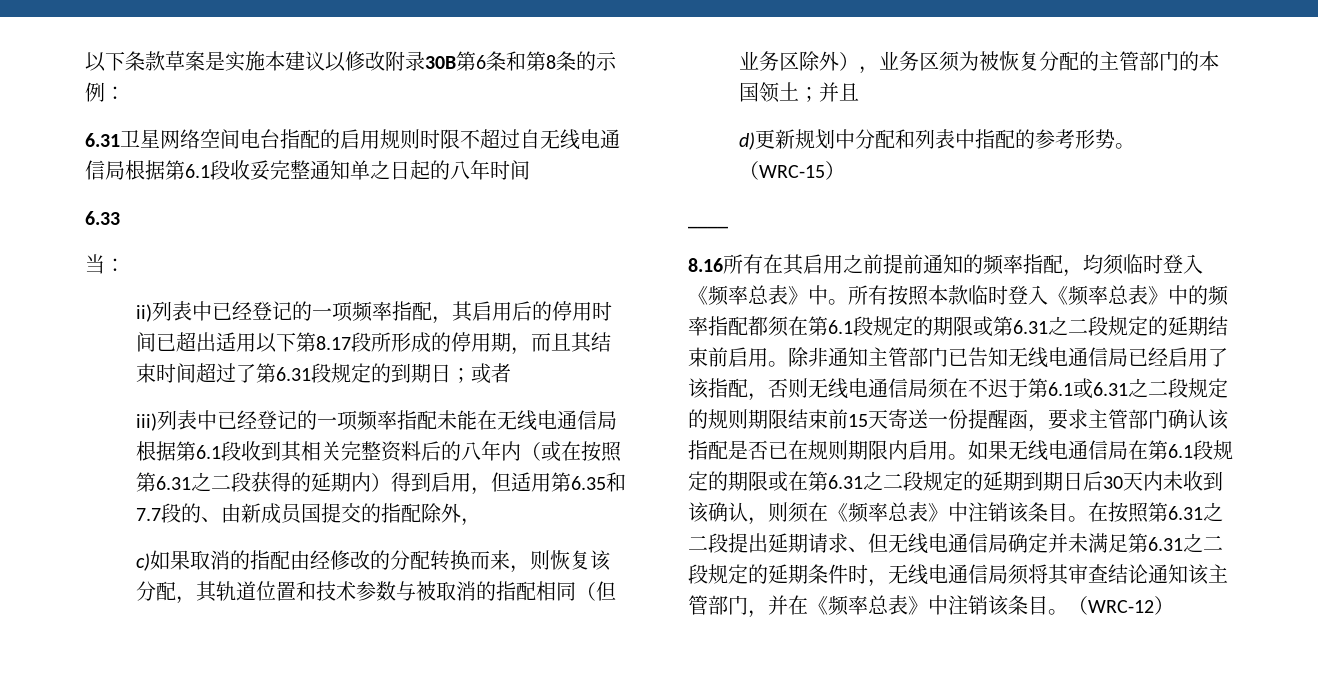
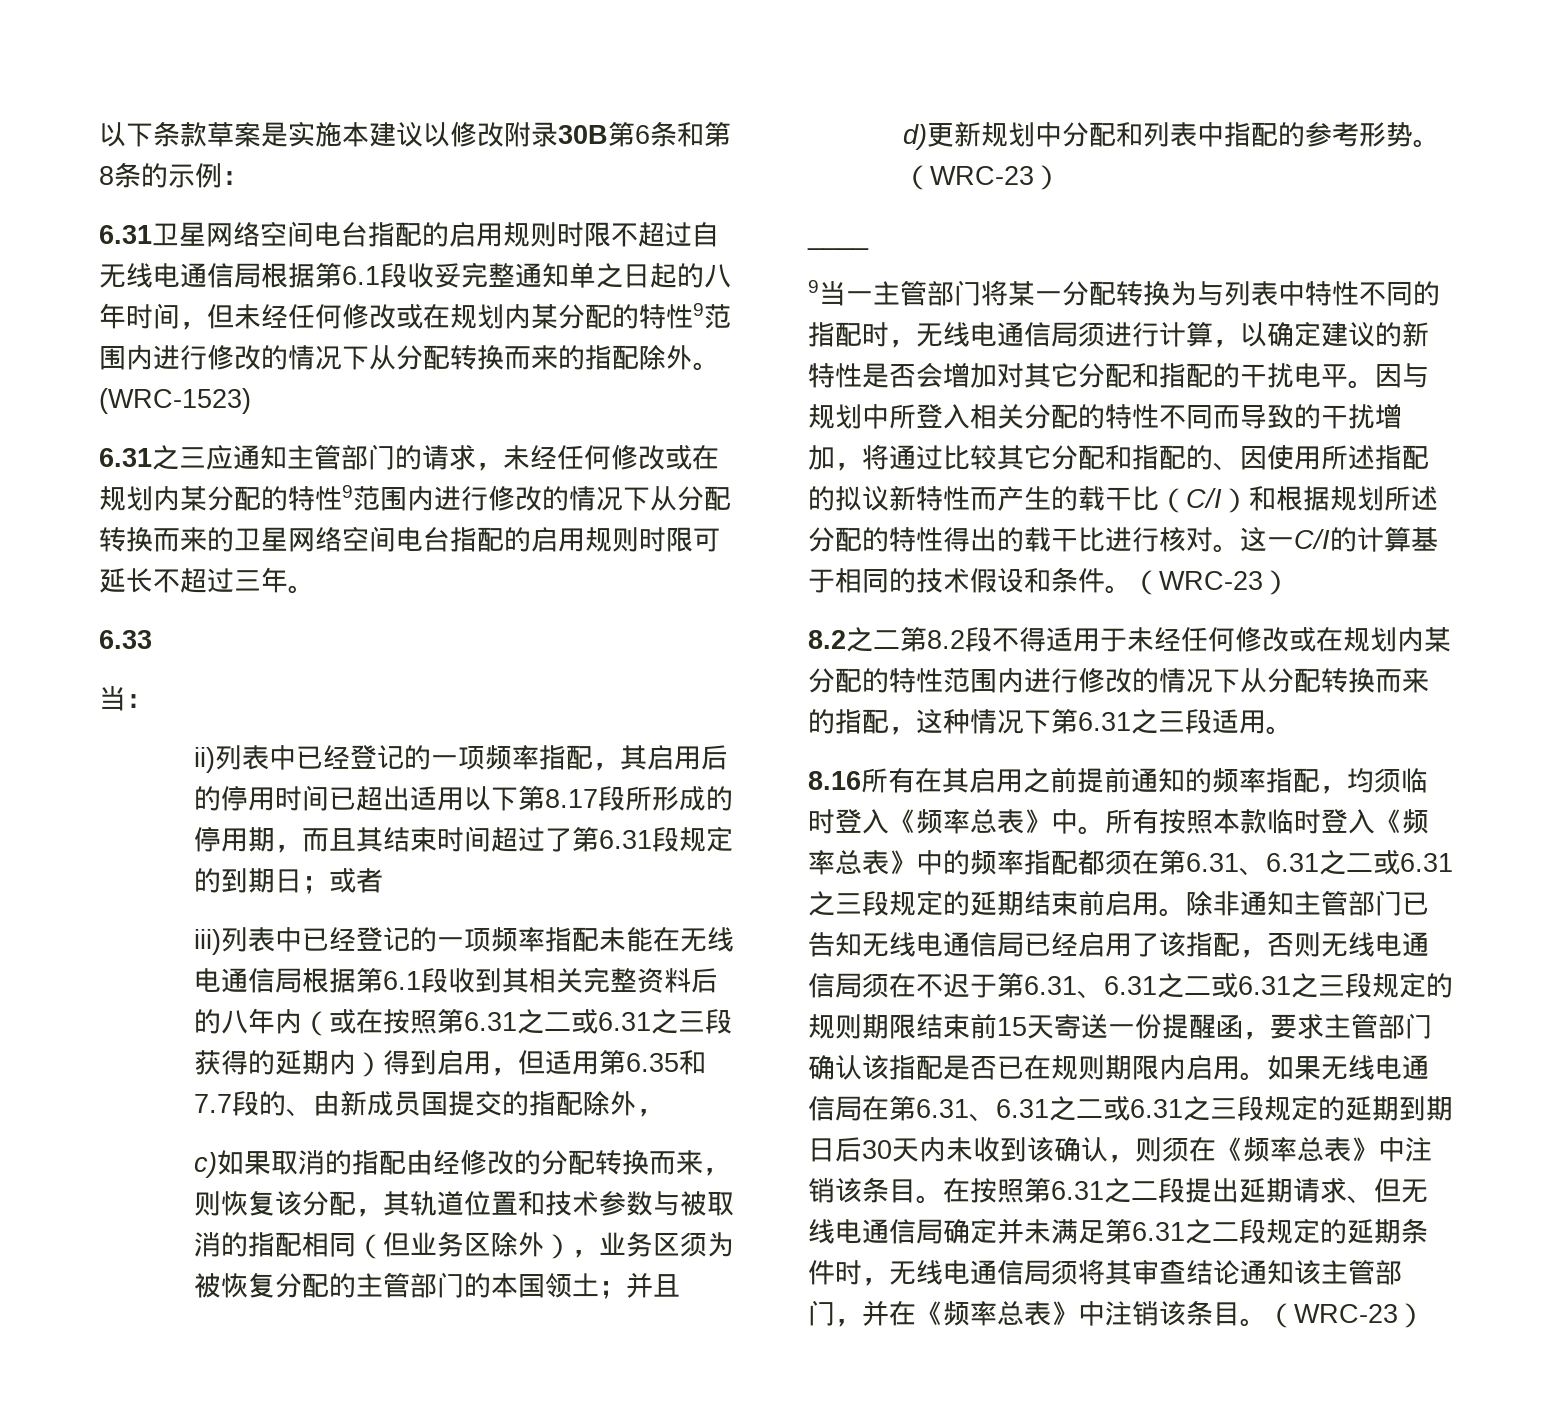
(530, 170) none -> [180,303,731,330] [99,344,720,371] [99,388,251,414] [99,444,719,471] [99,485,731,511] [99,526,720,552] [99,567,315,594] ，但未经任何修改或在规划内某分配的特性9范围内进行修改的情况下从分配转换而来的指配除外。(WRC-1523) // 6.31之三应通知主管部门的请求，未经任何修改或在规划内某分配的特性9范围内进行修改的情况下从分配转换而来的卫星网络空间电台指配的启用规则时限可延长不超过三年。
(232, 482) none -> [571,1009,706,1034] 或6.31之三
[759,165,826,178] WRC-15 -> [930,166,1035,185] WRC-23
(728, 227) none -> [808,280,1440,306] [808,321,1429,348] [808,362,1429,389] [808,403,1402,429] [808,444,1429,471] [808,485,1438,513] [808,526,1438,553] [808,567,1290,595] [808,626,1451,652] [808,667,1429,693] [808,708,1293,735] // 9当一主管部门将某一分配转换为与列表中特性不同的指配时，无线电通信局须进行计算，以确定建议的新特性是否会增加对其它分配和指配的干扰电平。因与规划中所登入相关分配的特性不同而导致的干扰增加，将通过比较其它分配和指配的、因使用所述指配的拟议新特性而产生的载干比（C/I）和根据规划所述分配的特性得出的载干比进行核对。这一C/I的计算基于相同的技术假设和条件。（WRC-23） // 8.2之二第8.2段不得适用于未经任何修改或在规划内某分配的特性范围内进行修改的情况下从分配转换而来的指配，这种情况下第6.31之三段适用。
[828,316,1088,337] 6.1段规定的期限或第6.31之二 -> [1186,850,1453,876] [808,891,862,916] 6.31、6.31之二或6.31之三
[1048,378,1168,399] 6.1或6.31之二 -> [1024,973,1345,999] 6.31、6.31之二或6.31之三
[1168,440,1233,460] [688,471,903,492] 6.1段规定的期限或在第6.31之二 -> [916,1096,1237,1122] 6.31、6.31之二或6.31之三
[1088,600,1154,613] WRC-12 -> [1294,1304,1398,1323] WRC-23

